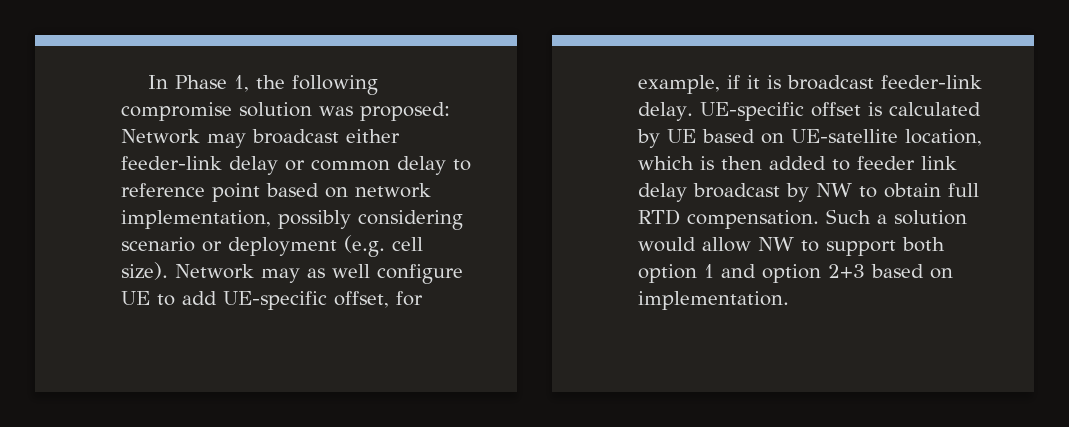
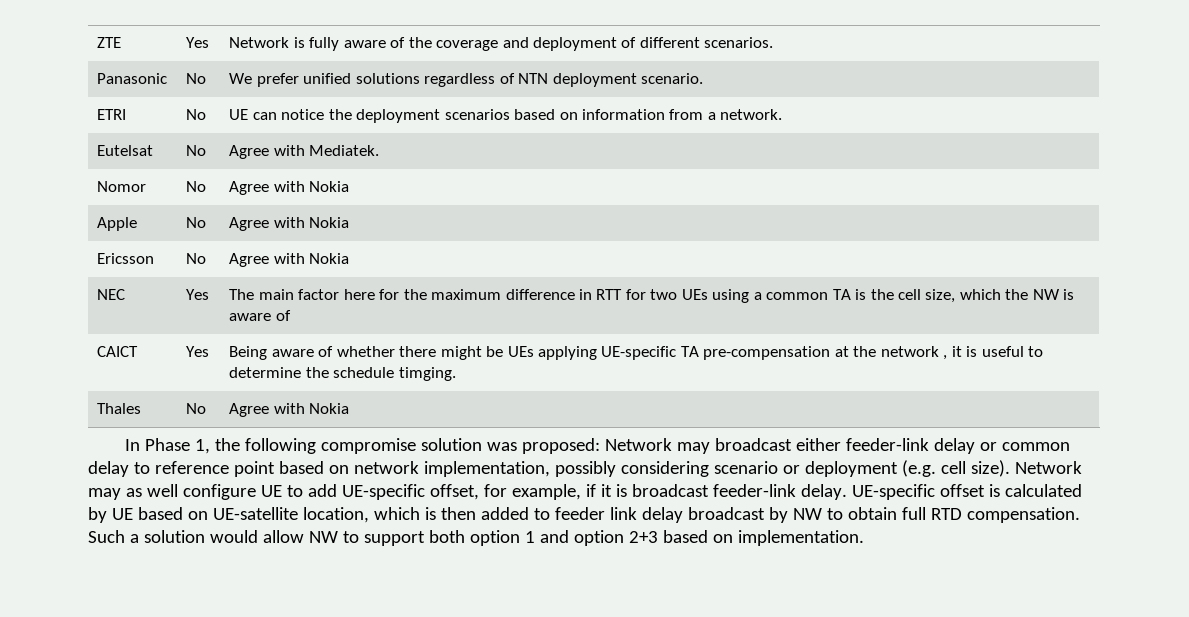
(148, 82) none -> [97,37,122,48] [186,37,210,48] [229,37,774,51] [97,73,168,84] [186,73,207,84] [229,73,703,87] [97,109,127,120] [186,109,207,120] [229,109,783,123] [97,145,154,156] [186,145,207,156] [229,145,380,159] [97,181,147,192] [186,181,207,192] [229,181,350,195] [97,217,138,231] [186,217,207,228] [229,217,350,231] [97,253,155,264] [186,253,207,264] [229,253,350,267] [97,289,126,300] [186,289,210,300] [229,289,1075,303] [229,310,291,321] [97,346,139,357] [186,346,210,357] [229,346,1044,360] [229,367,456,381] [97,403,142,414] [186,403,207,414] [229,403,350,417] ZTE | Yes | Network is fully aware of the coverage and deployment of different scenarios. // Panasonic | No | We prefer unified solutions regardless of NTN deployment scenario. // ETRI | No | UE can notice the deployment scenarios based on information from a network. // Eutelsat | No | Agree with Mediatek. // Nomor | No | Agree with Nokia // Apple | No | Agree with Nokia // Ericsson | No | Agree with Nokia // NEC | Yes | The main factor here for the maximum difference in RTT for two UEs using a common TA is the cell size, which the NW is aware of // CAICT | Yes | Being aware of whether there might be UEs applying UE-specific TA pre-compensation at the network , it is useful to determine the schedule timging. // Thales | No | Agree with Nokia //

